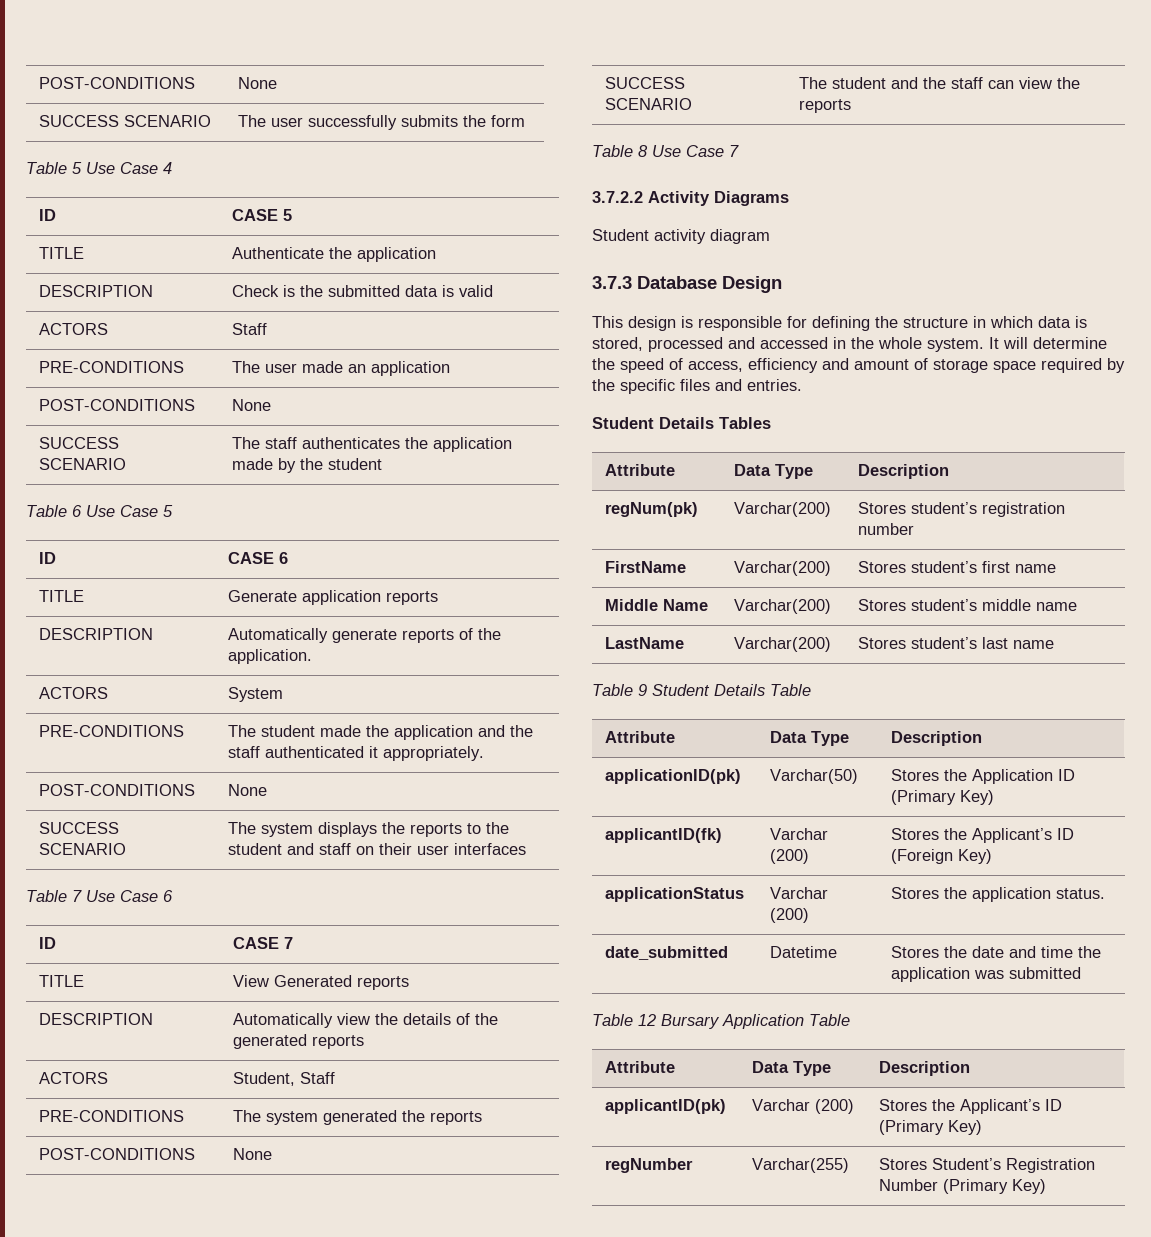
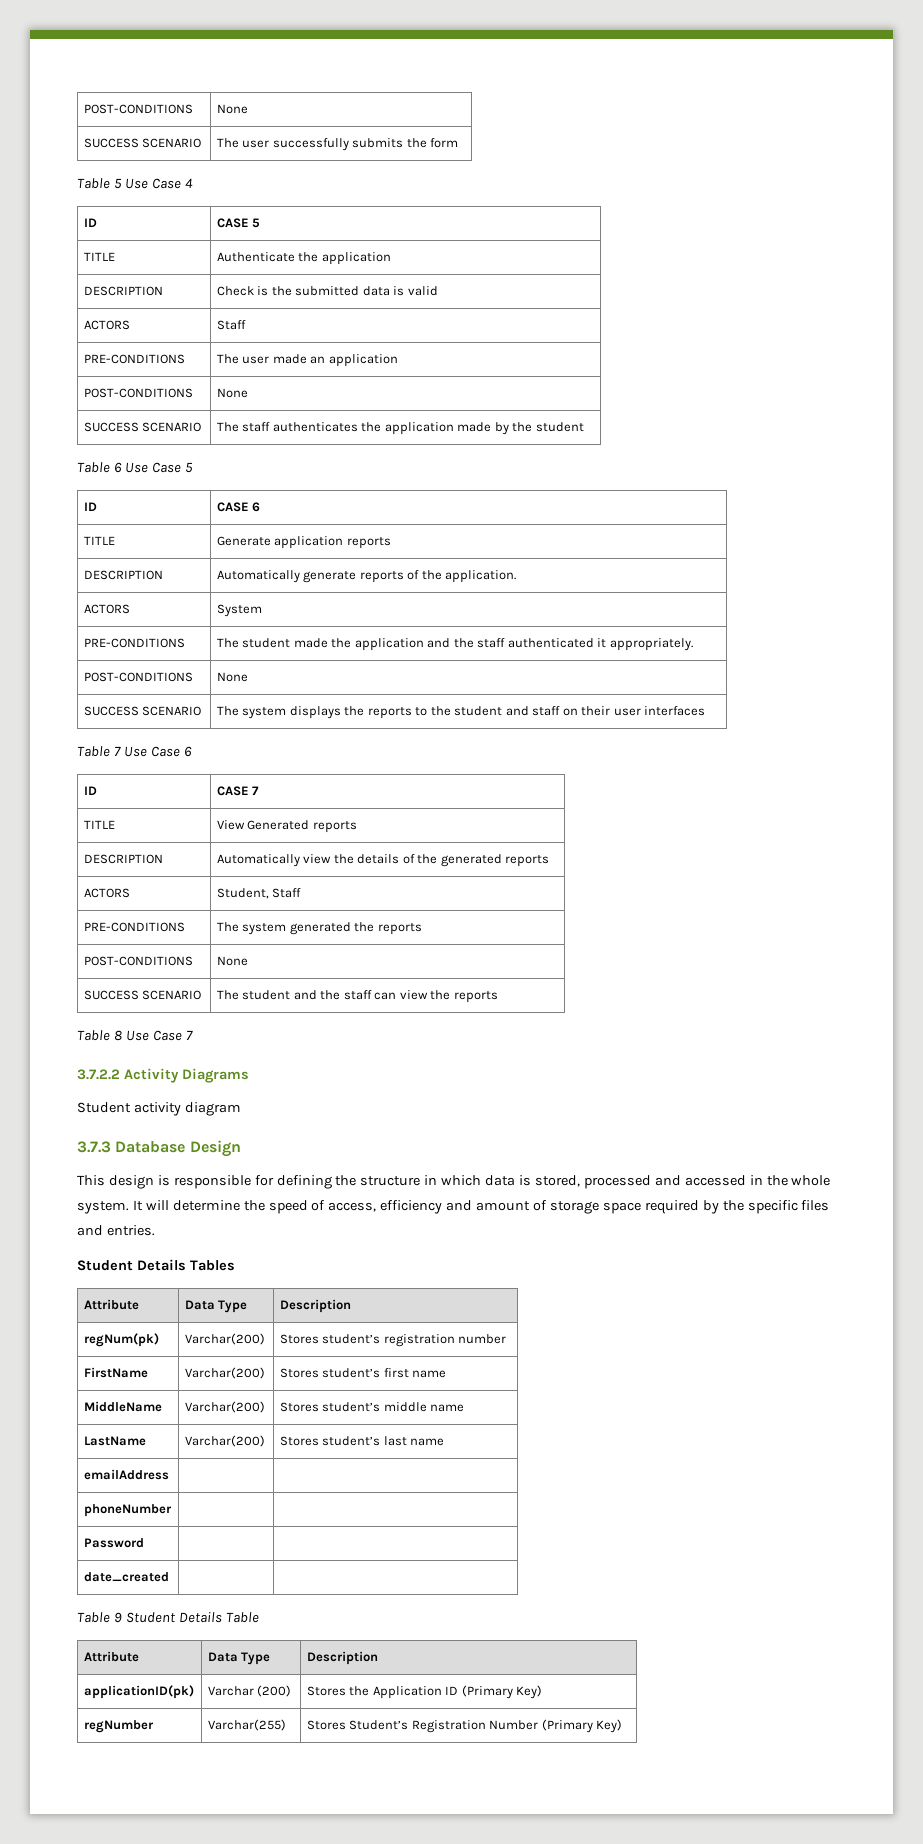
[604,599,708,611] Middle Name -> [83,1401,162,1412] MiddleName
(1054, 644) none -> [83,1469,169,1480] [83,1504,172,1517] [83,1538,144,1548] [83,1572,169,1582] // emailAddress | | // phoneNumber | | // Password | | // date_created | |
[769,769,858,784] [890,769,1075,784] [890,790,994,805] [604,828,722,843] [769,828,828,840] [769,849,809,864] [890,828,1074,843] [890,849,992,864] [604,887,744,902] [769,887,828,899] [769,908,809,923] [890,887,1105,902] [604,946,728,960] [769,946,837,958] [890,946,1101,958] [890,967,1081,982] [592,1014,850,1029] [604,1061,675,1073] [751,1061,831,1076] [878,1061,970,1076] [604,1099,726,1114] [751,1099,854,1114] [878,1099,1040,1114] Varchar(50) | Stores the Application ID (Primary Key) // applicantID(fk) | Varchar (200) | Stores the Applicant’s ID (Foreign Key) // applicationStatus | Varchar (200) | Stores the application status. // date_submitted | Datetime | Stores the date and time the application was submitted // Table 12 Bursary Application Table // Attribute | Data Type | Description // applicantID(pk) | Varchar (200) | Stores the Applicant’s -> [207,1685,292,1697] [306,1686,442,1699] Varchar (200) | Stores the Application

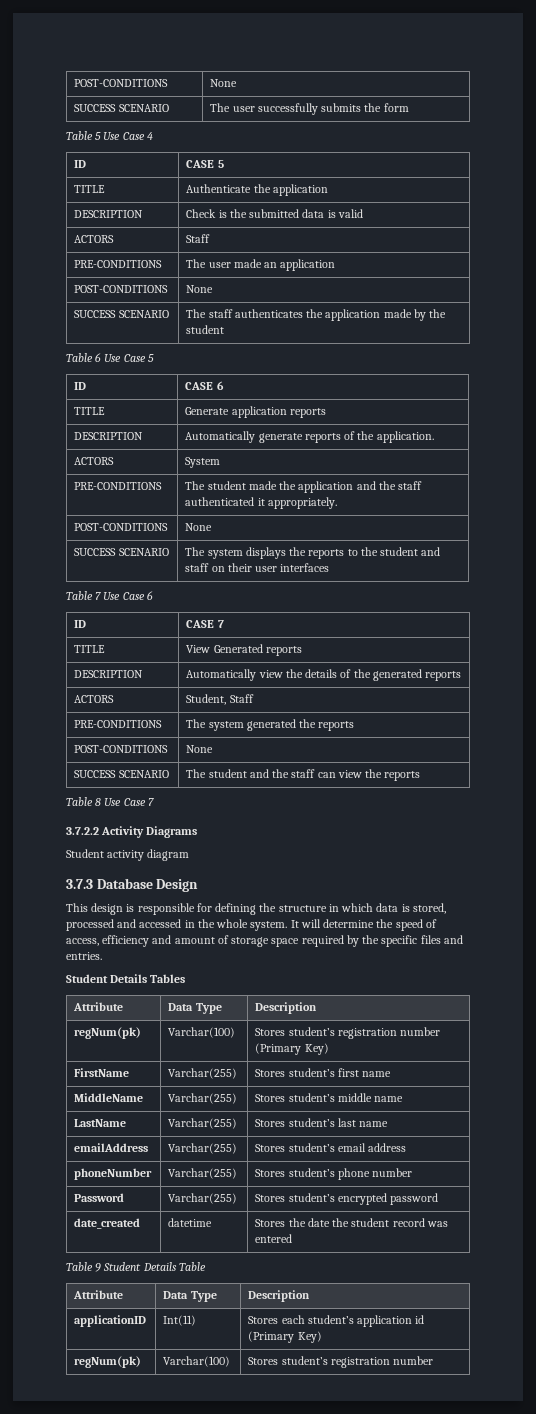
[184,1333,265,1345] [279,1334,507,1347] Varchar(200) | Stores student’s registration number -> [168,1027,236,1038] [255,1027,441,1039] [255,1043,329,1055] Varchar(100) | Stores student’s registration number (Primary Key)
[184,1367,265,1379] Varchar(200) -> [168,1068,238,1079] Varchar(255)
[184,1401,265,1413] Varchar(200) -> [168,1093,238,1104] Varchar(255)
[184,1435,265,1447] Varchar(200) -> [168,1118,238,1129] Varchar(255)
[83,1504,172,1517] [83,1538,144,1548] [83,1572,169,1582] | // phoneNumber | | // Password | | // date_created | | -> [168,1143,238,1154] [255,1143,407,1152] [74,1168,153,1180] [168,1168,238,1179] [255,1168,413,1180] [74,1193,125,1202] [168,1193,238,1204] [255,1193,439,1205] [74,1218,141,1229] [168,1218,213,1227] [255,1218,448,1227] [255,1234,293,1243] Varchar(255) | Stores student’s email address // phoneNumber | Varchar(255) | Stores student’s phone number // Password | Varchar(255) | Stores student’s encrypted password // date_created | datetime | Stores the date the student record was entered
[83,1685,194,1699] [207,1685,292,1697] [306,1685,543,1699] [83,1720,154,1733] [207,1719,286,1731] [306,1719,623,1733] applicationID(pk) | Varchar (200) | Stores the Application ID (Primary Key) // regNumber | Varchar(255) | Stores Student’s Registration Number (Primary Key) -> [74,1315,147,1327] [163,1315,197,1326] [248,1315,425,1327] [248,1331,322,1343] [74,1356,142,1368] [163,1356,231,1367] [248,1356,434,1368] applicationID | Int(11) | Stores each student’s application id (Primary Key) // regNum(pk) | Varchar(100) | Stores student’s registration number

